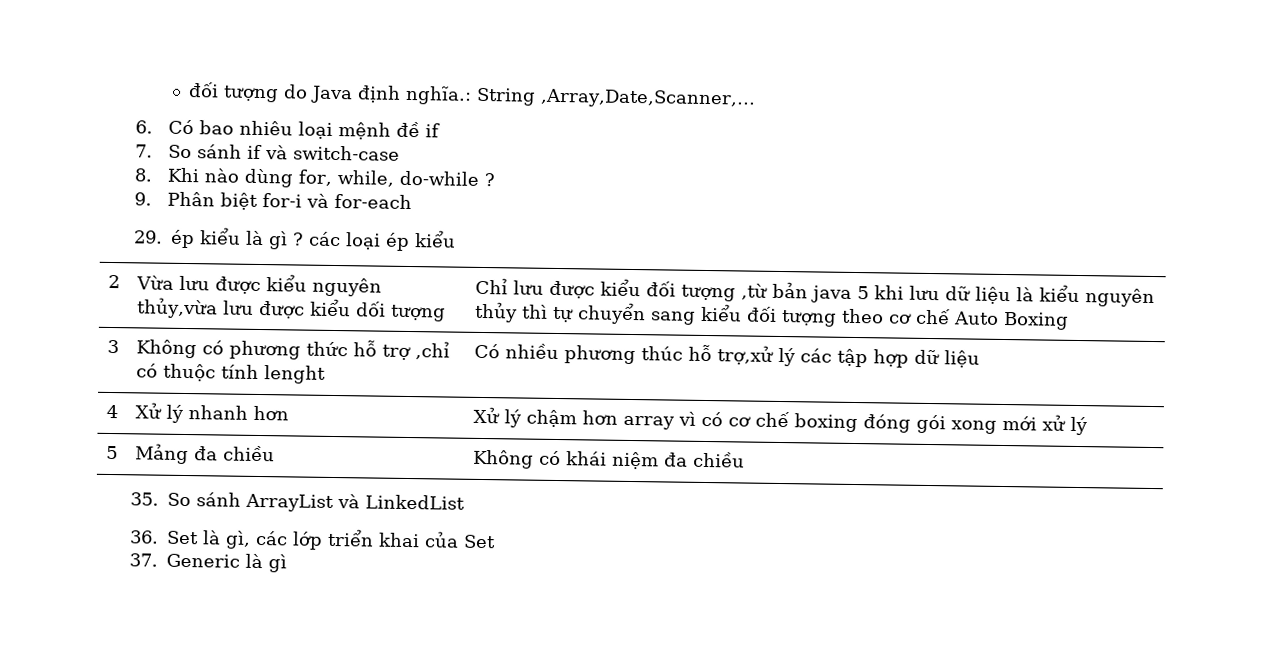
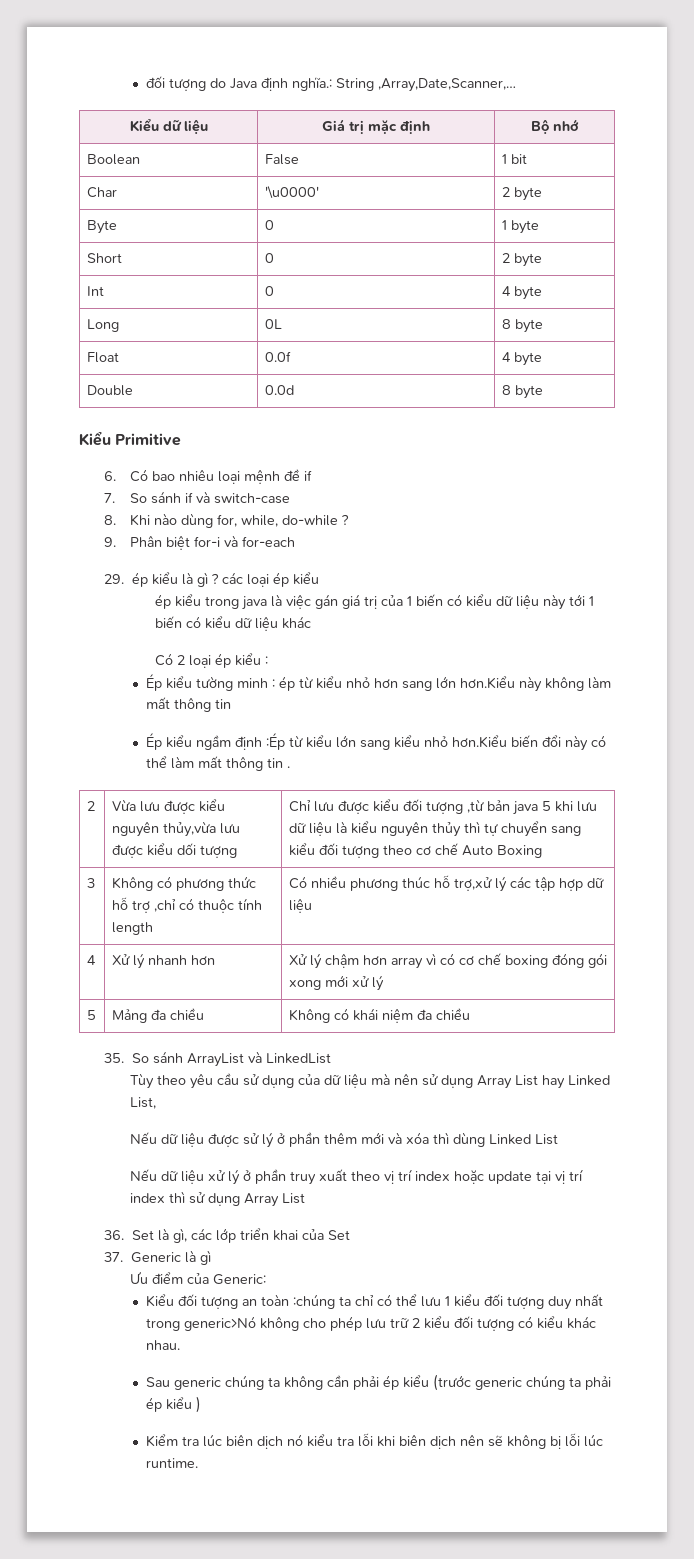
(757, 98) none -> [129,119,208,134] [322,119,430,134] [531,119,579,134] [86,154,140,165] [264,154,299,165] [501,154,527,164] [86,187,117,198] [264,186,319,199] [501,187,542,201] [86,220,117,234] [264,220,274,230] [501,220,539,234] [86,253,122,263] [264,253,274,263] [501,253,542,267] [86,286,104,296] [264,286,274,296] [501,286,542,300] [86,319,119,332] [264,319,282,329] [501,319,543,333] [86,352,119,363] [264,351,291,362] [501,352,542,366] [86,385,133,396] [264,385,294,395] [501,385,543,399] [79,432,182,446] // Kiểu dữ liệu | Giá trị mặc định | Bộ nhớ // Boolean | False | 1 bit // Char | '\u0000' | 2 byte // Byte | 0 | 1 byte // Short | 0 | 2 byte // Int | 0 | 4 byte // Long | 0L | 8 byte // Float | 0.0f | 4 byte // Double | 0.0d | 8 byte // Kiểu Primitive
(456, 239) none -> [155,594,595,610] [155,616,312,631] [155,653,269,668] [145,673,611,692] [145,697,231,712] [145,732,606,751] [145,756,290,771] // ép kiểu trong java là việc gán giá trị của 1 biến có kiểu dữ liệu này tới 1 biến có kiểu dữ liệu khác // Có 2 loại ép kiểu : // Ép kiểu tường minh : ép từ kiểu nhỏ hơn sang lớn hơn.Kiểu này không làm mất thông tin // Ép kiểu ngầm định :Ép từ kiểu lớn sang kiểu nhỏ hơn.Kiểu biến đổi này có thể làm mất thông tin .
[263,365,326,384] lenght -> [111,922,153,935] length
(465, 502) none -> [129,1073,610,1089] [129,1097,156,1109] [129,1132,558,1148] [129,1169,583,1185] [129,1191,305,1207] // Tùy theo yêu cầu sử dụng của dữ liệu mà nên sử dụng Array List hay Linked List, // Nếu dữ liệu được sử lý ở phần thêm mới và xóa thì dùng Linked List // Nếu dữ liệu xử lý ở phần truy xuất theo vị trí index hoặc update tại vị trí index thì sử dụng Array List
(287, 563) none -> [129,1272,266,1285] [145,1294,603,1310] [145,1316,596,1331] [145,1340,180,1350] [145,1374,611,1391] [145,1396,201,1413] [145,1433,603,1449] [145,1458,198,1468] // Ưu điểm của Generic: // Kiểu đối tượng an toàn :chúng ta chỉ có thể lưu 1 kiểu đối tượng duy nhất trong generic>Nó không cho phép lưu trữ 2 kiểu đối tượng có kiểu khác nhau. // Sau generic chúng ta không cần phải ép kiểu (trước generic chúng ta phải ép kiểu ) // Kiểm tra lúc biên dịch nó kiểu tra lỗi khi biên dịch nên sẽ không bị lỗi lúc runtime.

